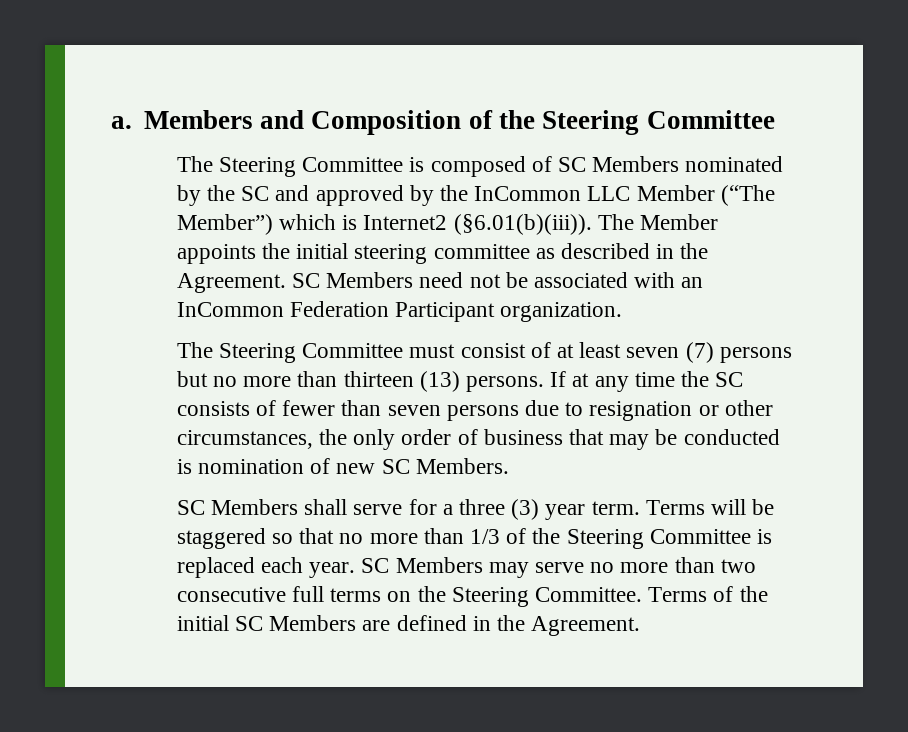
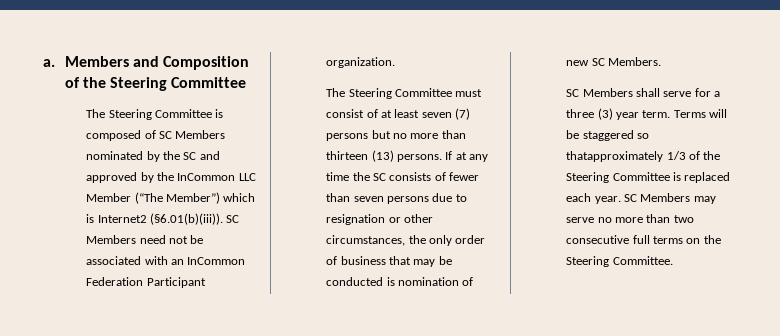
[597,214,719,230] [176,243,709,264] [176,273,286,293] The Member appoints the initial steering committee as described in the Agreement. -> (223, 219) none
[299,528,464,544] that no more than -> [566,151,664,162] thatapproximately
[648,586,768,602] [176,615,641,636] Terms of the initial SC Members are defined in the Agreement. -> (673, 260) none

